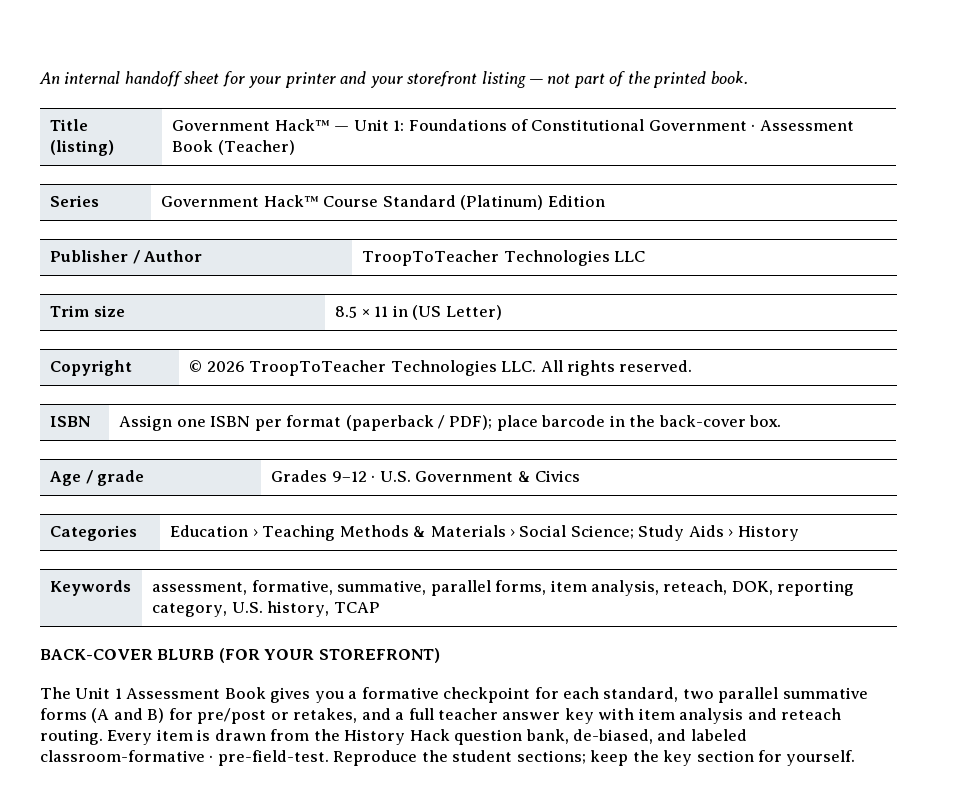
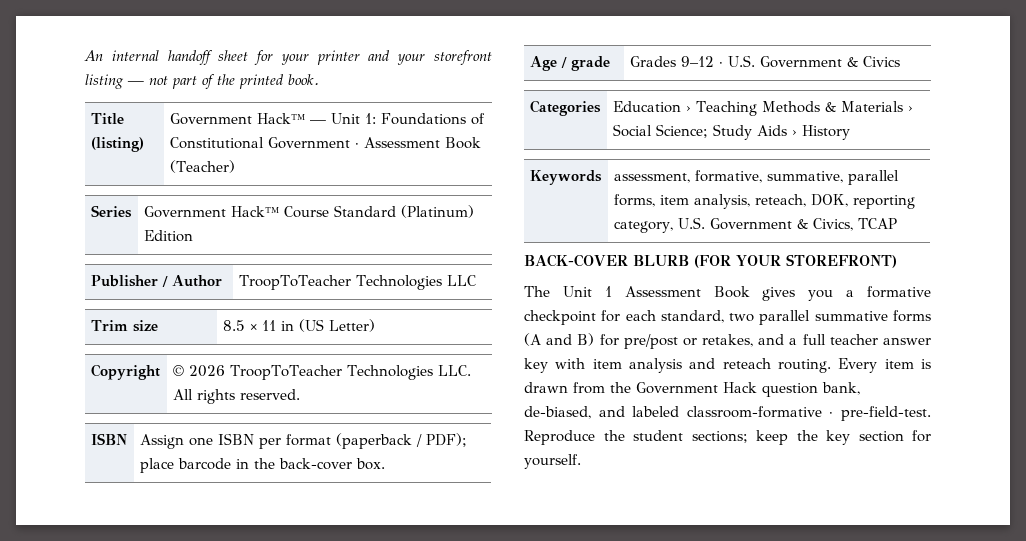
[267,601,330,617] history, -> [710,218,854,231] Government & Civics,
[344,729,406,745] History -> [636,382,718,394] Government

